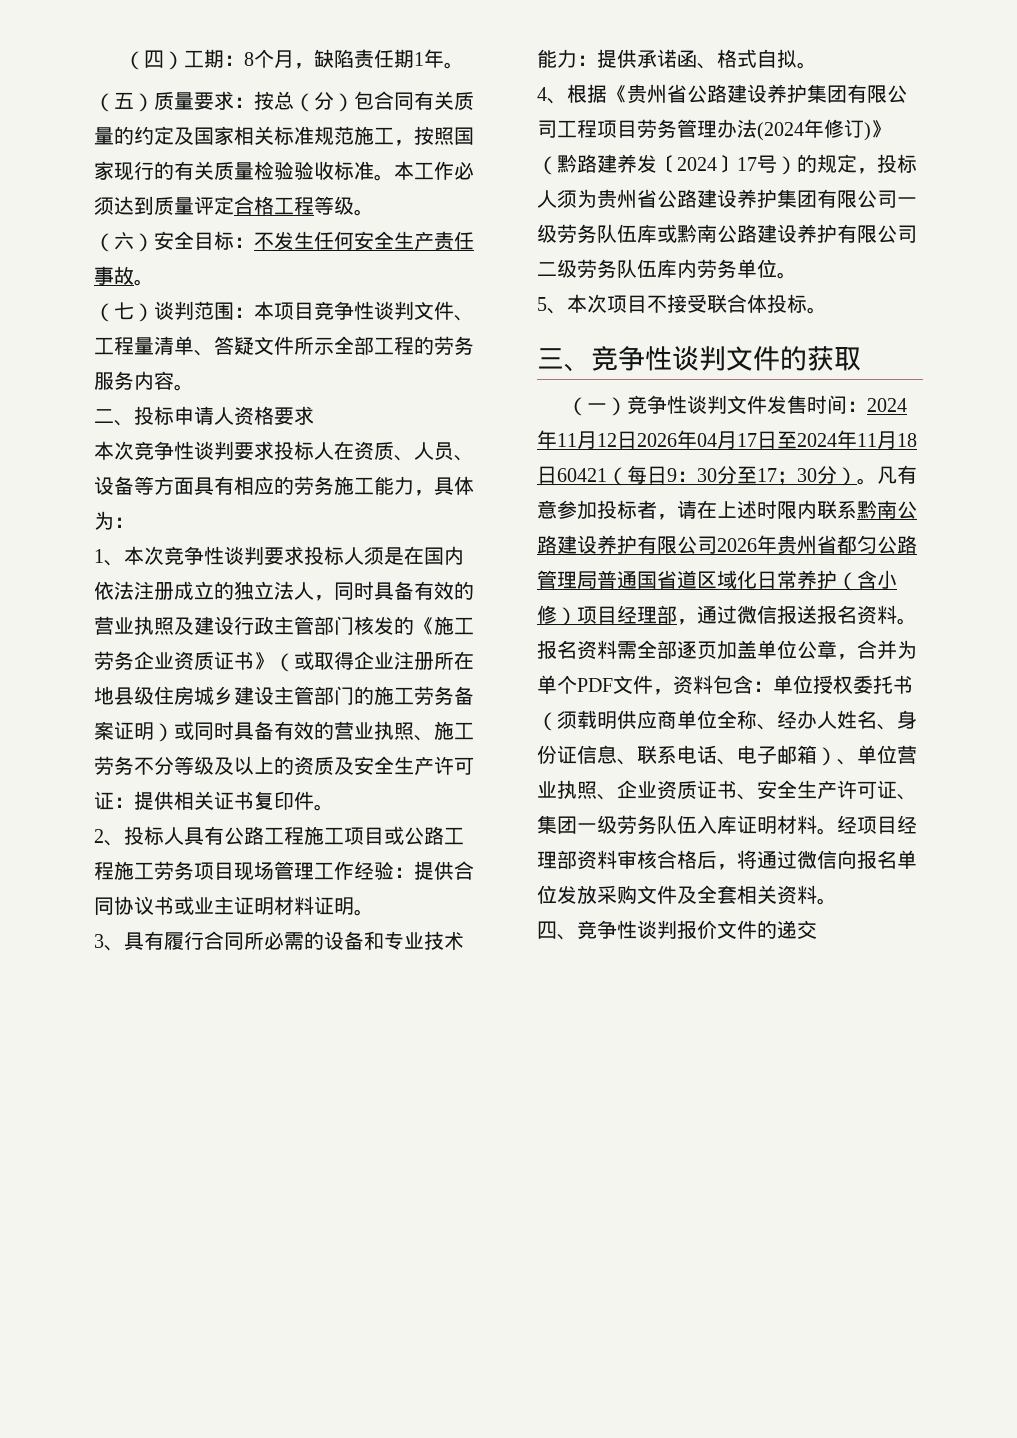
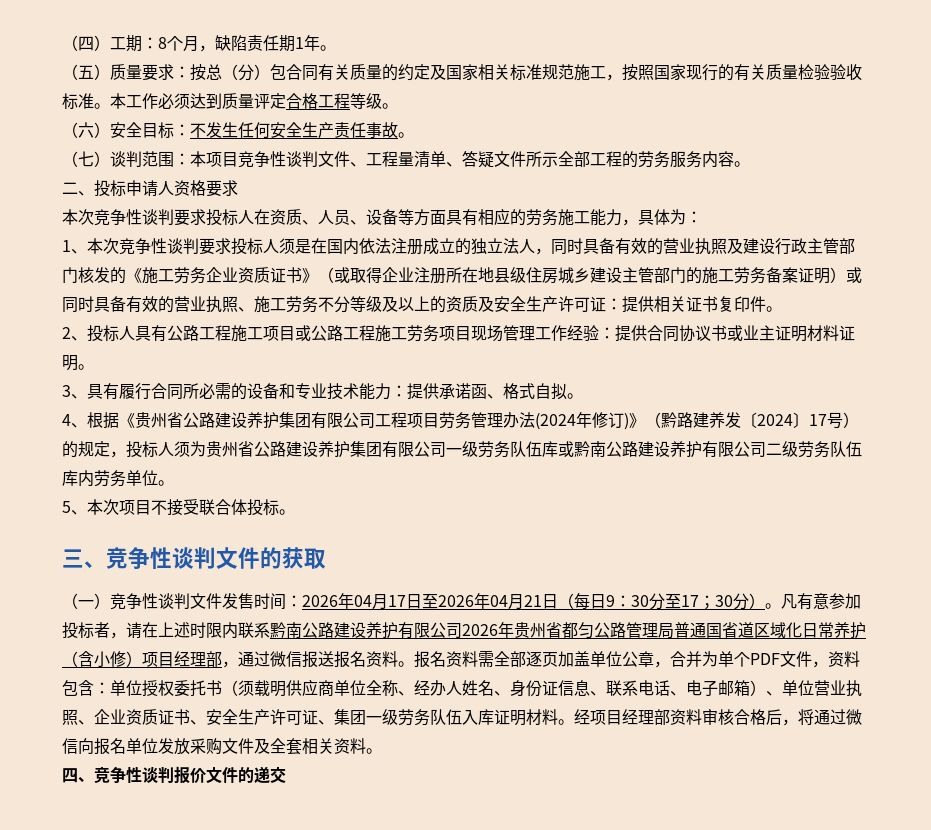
[866,398,907,412] [537,430,637,449] 2024年11月12日 -> (302, 601) none
[797,430,917,449] [537,466,607,484] 2024年11月18日60421 -> [438,593,558,610] 2026年04月21日

